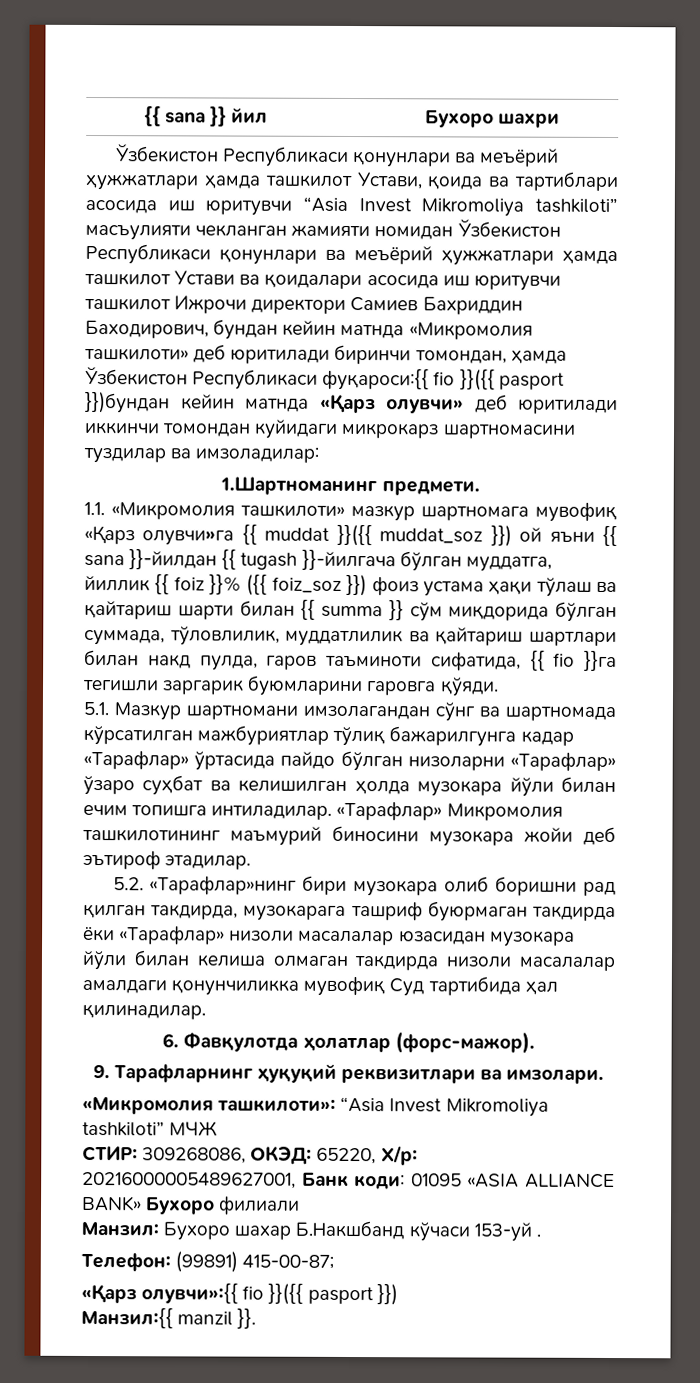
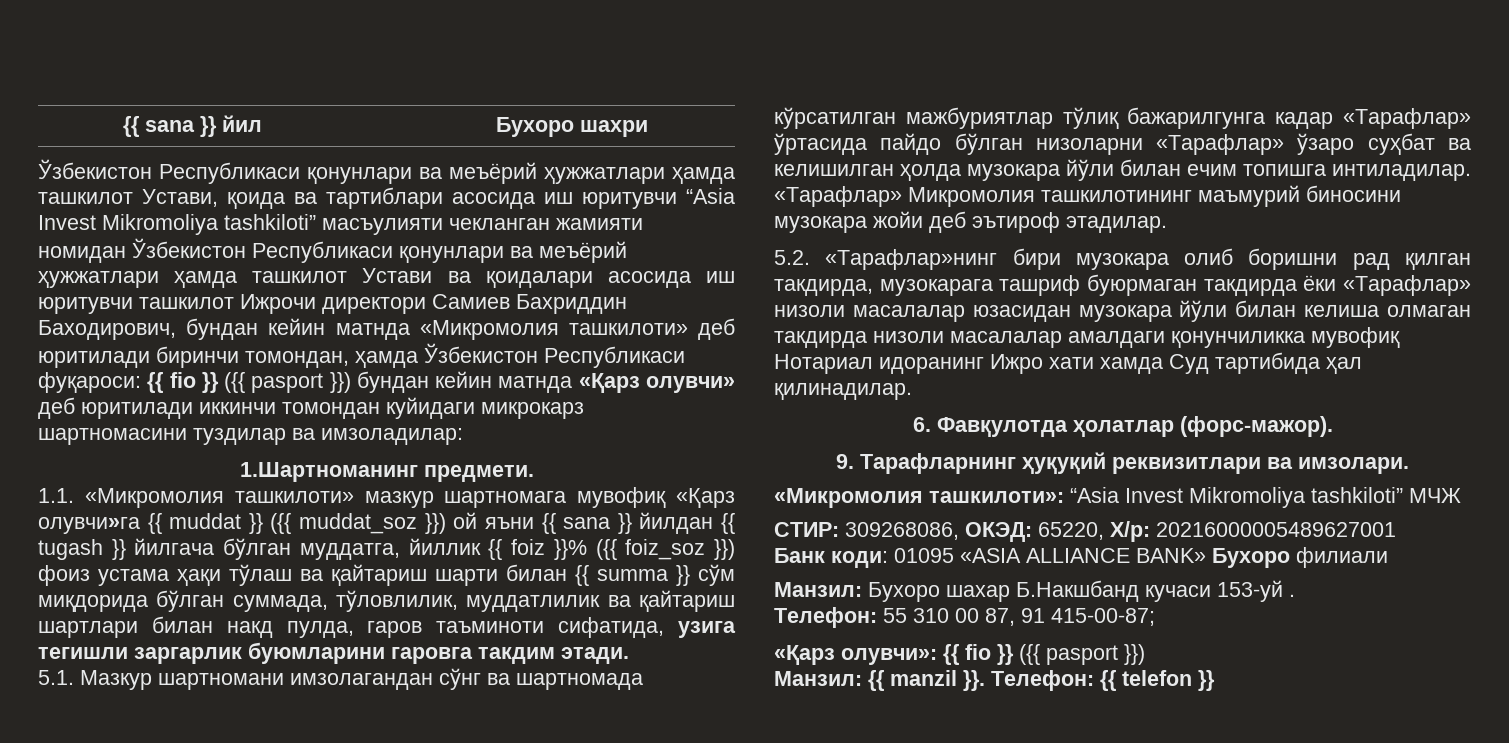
[322,368,565,391] [85,391,170,414] фуқароси:{{ fio }}({{ pasport }})бундан -> [38,371,429,393] фуқароси: {{ fio }} ({{ pasport }}) бундан
[336,524,372,547] }}({{ -> [248,513,292,534] }} ({{
[129,549,396,571] }}-йилдан {{ tugash }}-йилгача -> [617,512,736,534] [38,538,215,560] }} йилдан {{ tugash }} йилгача
[529,650,617,672] [83,675,499,697] {{ fio }}га тегишли заргарик буюмларини гаровга қўяди. -> [678,621,736,638] [38,642,629,664] узига тегишли заргарлик буюмларини гаровга такдим этади.
(386, 986) none -> [774,354,1163,374] Нотариал идоранинг Ижро хати хамда
[82,1171,296,1189] 20216000005489627001, -> [1156,522,1396,537] 20216000005489627001 //
[408,1222,470,1242] кўчаси -> [1145,585,1211,602] кучаси
[175,1251,335,1273] [81,1283,398,1306] [81,1307,257,1329] (99891) 415-00-87; // «Қарз олувчи»:{{ fio }}({{ pasport }}) // Манзил:{{ manzil }}. -> [883,608,1155,626] [774,644,1145,665] [774,670,1215,691] 55 310 00 87, 91 415-00-87; // «Қарз олувчи»: {{ fio }} ({{ pasport }}) // Манзил: {{ manzil }}. Телефон: {{ telefon }}

